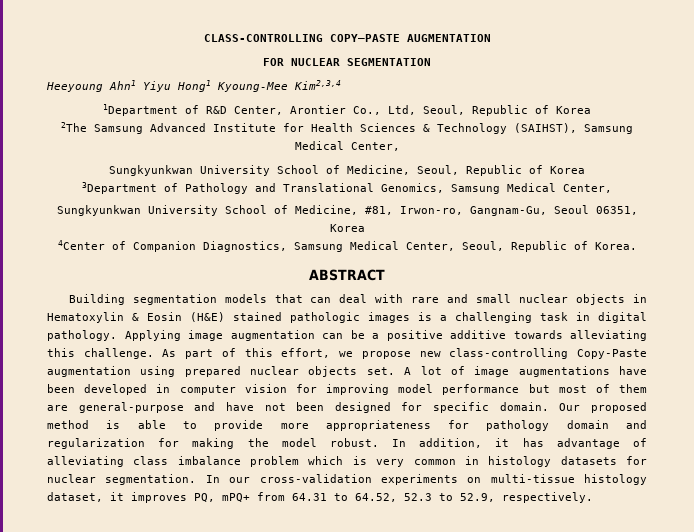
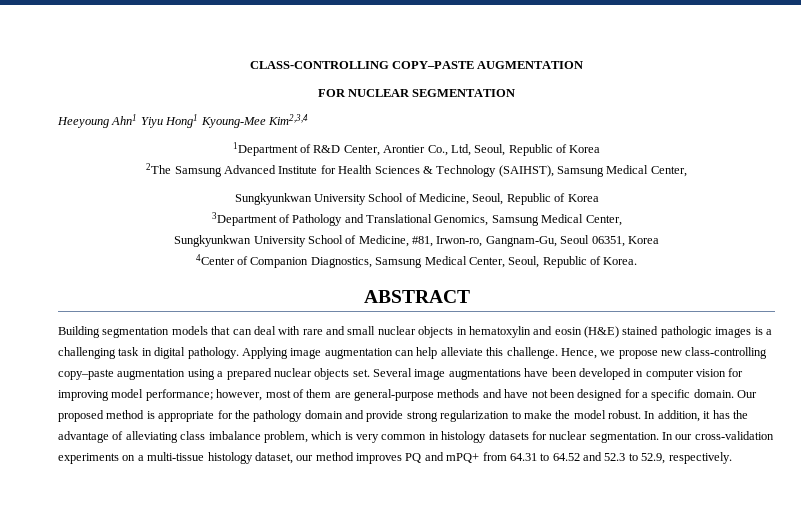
[47,312,182,323] Hematoxylin & Eosin -> [468,326,582,338] hematoxylin and eosin
[350,330,647,341] [47,348,331,359] be a positive additive towards alleviating this challenge. As part of this effort, -> [416,347,597,359] help alleviate this challenge. Hence,
[577,349,647,359] Copy-Paste -> [58,369,114,380] copy–paste
(176, 371) none -> [217,371,224,377] a
[404,366,465,375] A lot of -> [373,368,412,377] Several
[442,384,550,395] performance but -> [145,389,263,401] performance; however,
(184, 407) none -> [437,389,480,398] methods
(423, 406) none -> [642,392,648,398] a
[137,420,647,431] [47,438,235,449] able to provide more appropriateness for pathology domain and regularization for making -> [158,410,552,422] appropriate for the pathology domain and provide strong regularization to make
(544, 442) none -> [732,410,748,419] the
[250,456,300,467] problem -> [263,431,308,443] problem,
(482, 480) none -> [137,455,144,461] a
[110,492,215,503] it improves PQ, -> [296,452,444,464] our method improves PQ and
[355,493,397,502] 64.52, -> [552,452,602,461] 64.52 and

